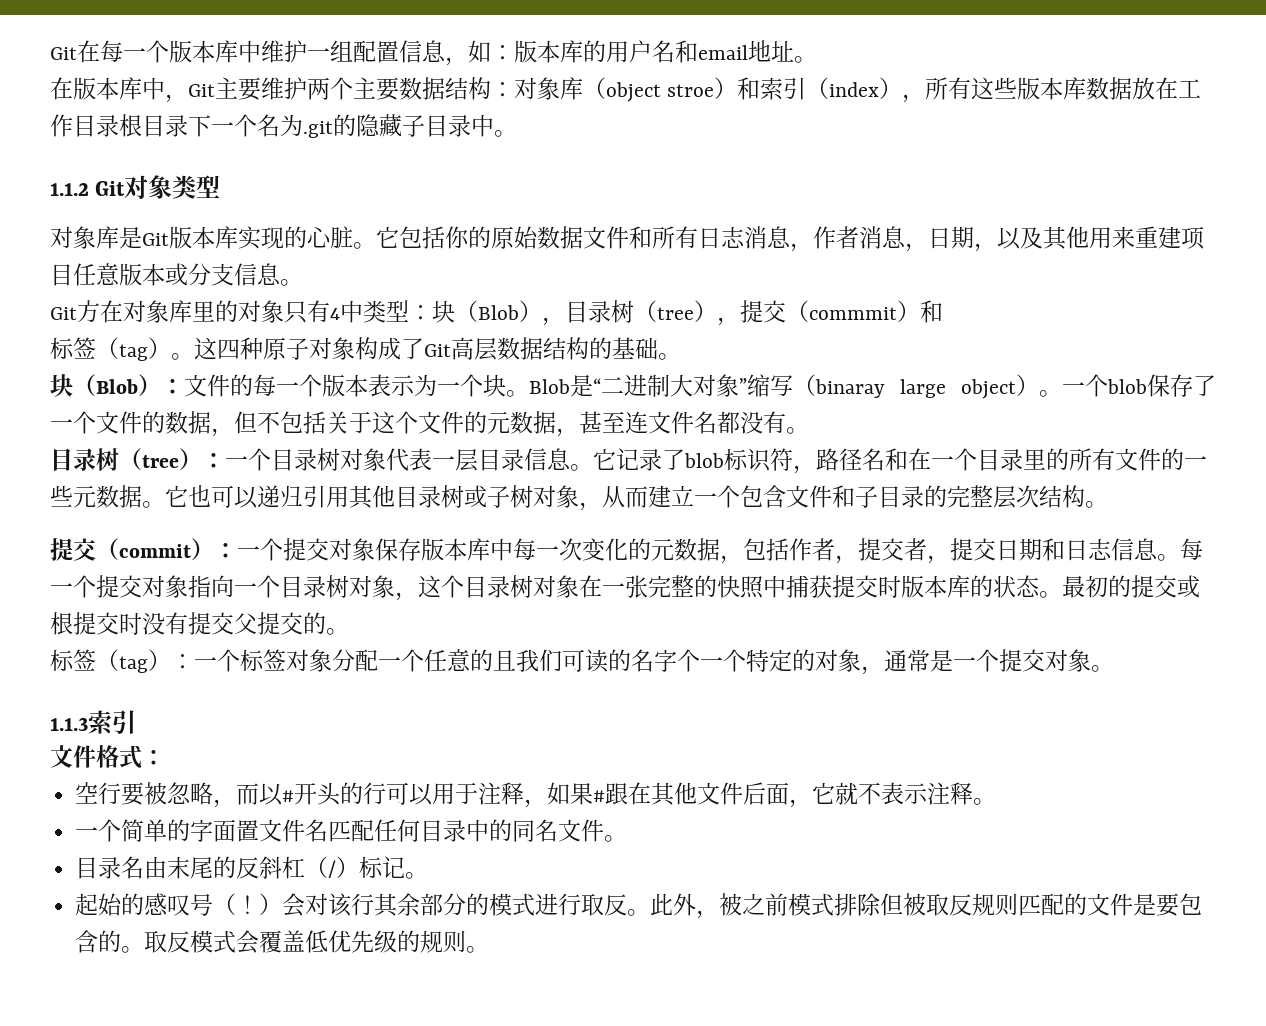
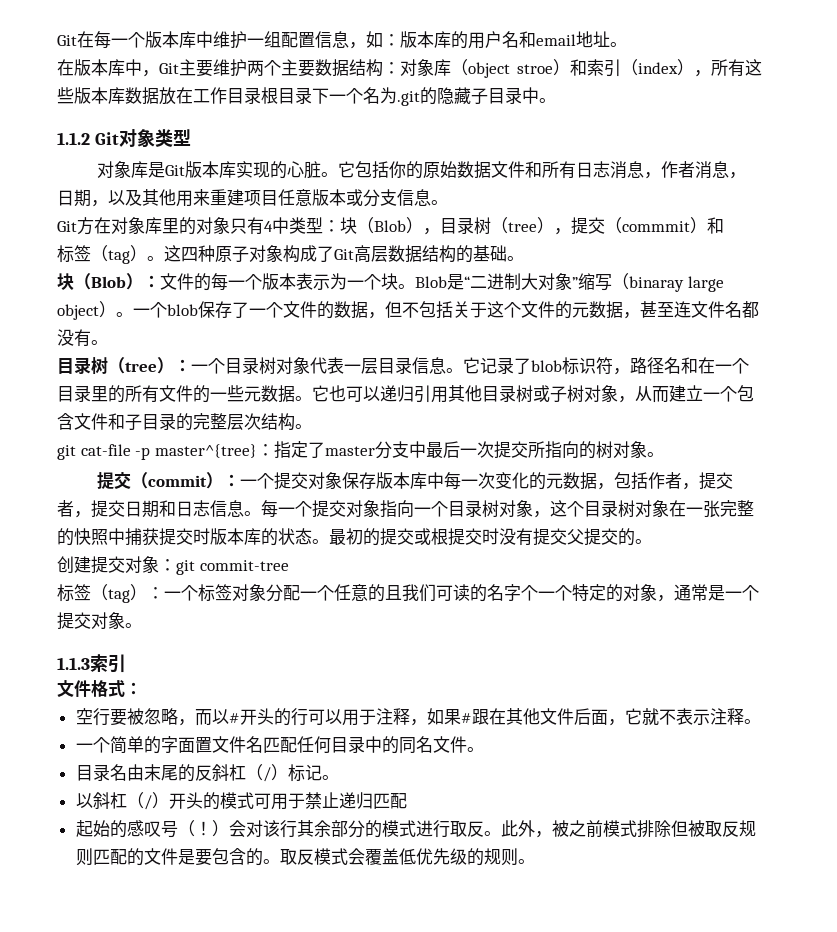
(1108, 504) none -> [57,441,664,460] // git cat-file -p master^{tree}：指定了master分支中最后一次提交所指向的树对象。
(349, 631) none -> [57,556,289,575] // 创建提交对象：git commit-tree
(429, 875) none -> [75,792,407,810] // 以斜杠（/）开头的模式可用于禁止递归匹配

